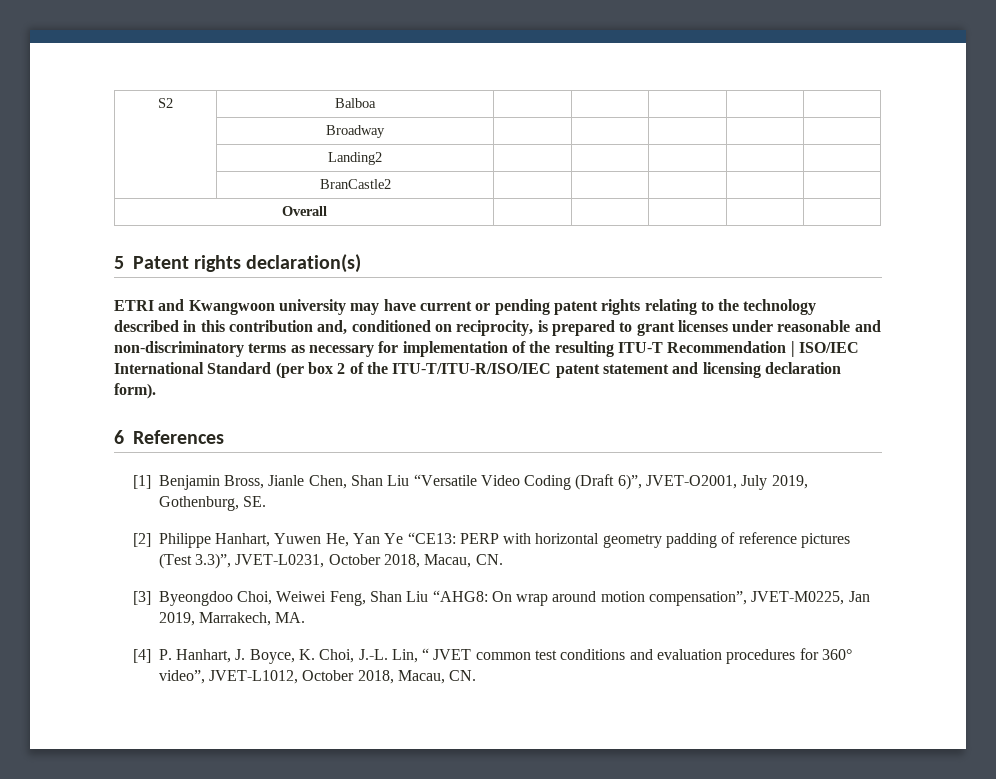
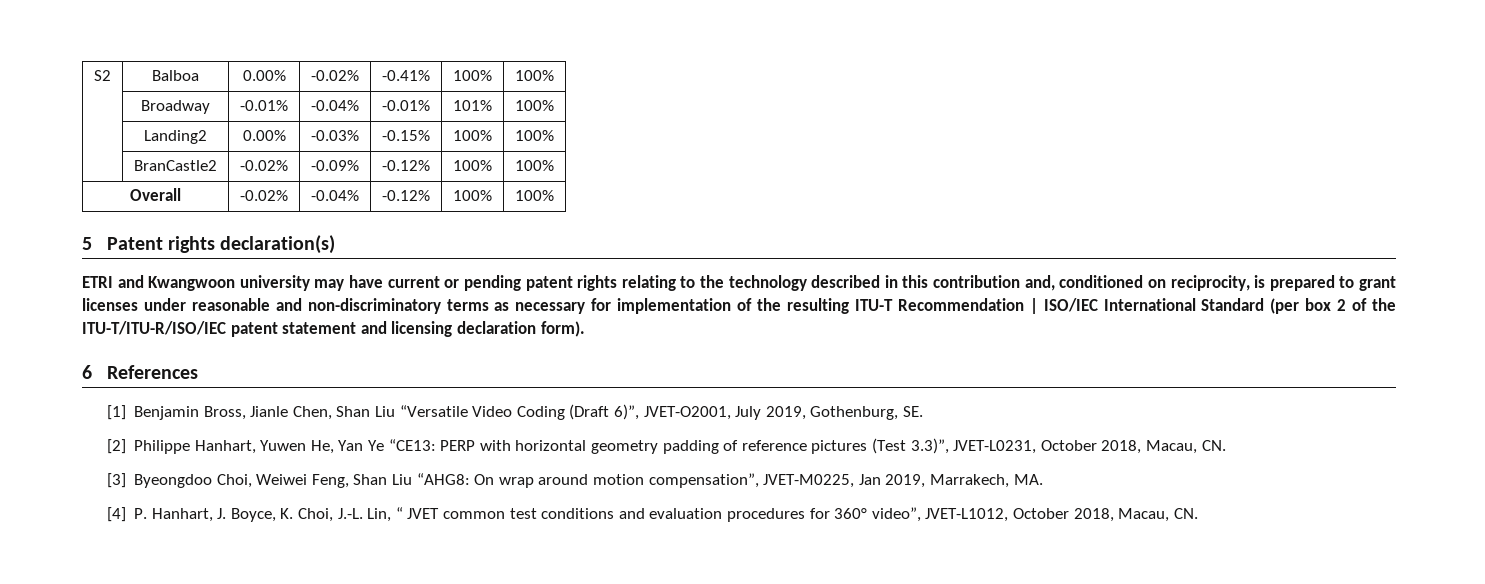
[326,125,385,138] [328,152,382,165] [319,179,391,189] [281,206,327,216] | | | | // | Broadway | | | | | // | Landing2 | | | | | // | BranCastle2 | | | | | // Overall | | | | | -> [242,70,286,81] [311,70,359,81] [382,70,430,81] [453,70,492,81] [515,70,554,81] [141,100,210,114] [240,100,288,111] [311,100,359,111] [382,100,430,111] [453,100,492,111] [515,100,554,111] [144,130,207,144] [242,130,286,141] [311,130,359,141] [382,130,430,141] [453,130,492,141] [515,130,554,141] [134,160,217,171] [240,160,288,171] [311,160,359,171] [382,160,430,171] [453,160,492,171] [515,160,554,171] [130,188,181,201] [240,190,288,201] [311,190,359,201] [382,190,430,201] [453,190,492,201] [515,190,554,201] 0.00% | -0.02% | -0.41% | 100% | 100% // | Broadway | -0.01% | -0.04% | -0.01% | 101% | 100% // | Landing2 | 0.00% | -0.03% | -0.15% | 100% | 100% // | BranCastle2 | -0.02% | -0.09% | -0.12% | 100% | 100% // Overall | -0.02% | -0.04% | -0.12% | 100% | 100%

